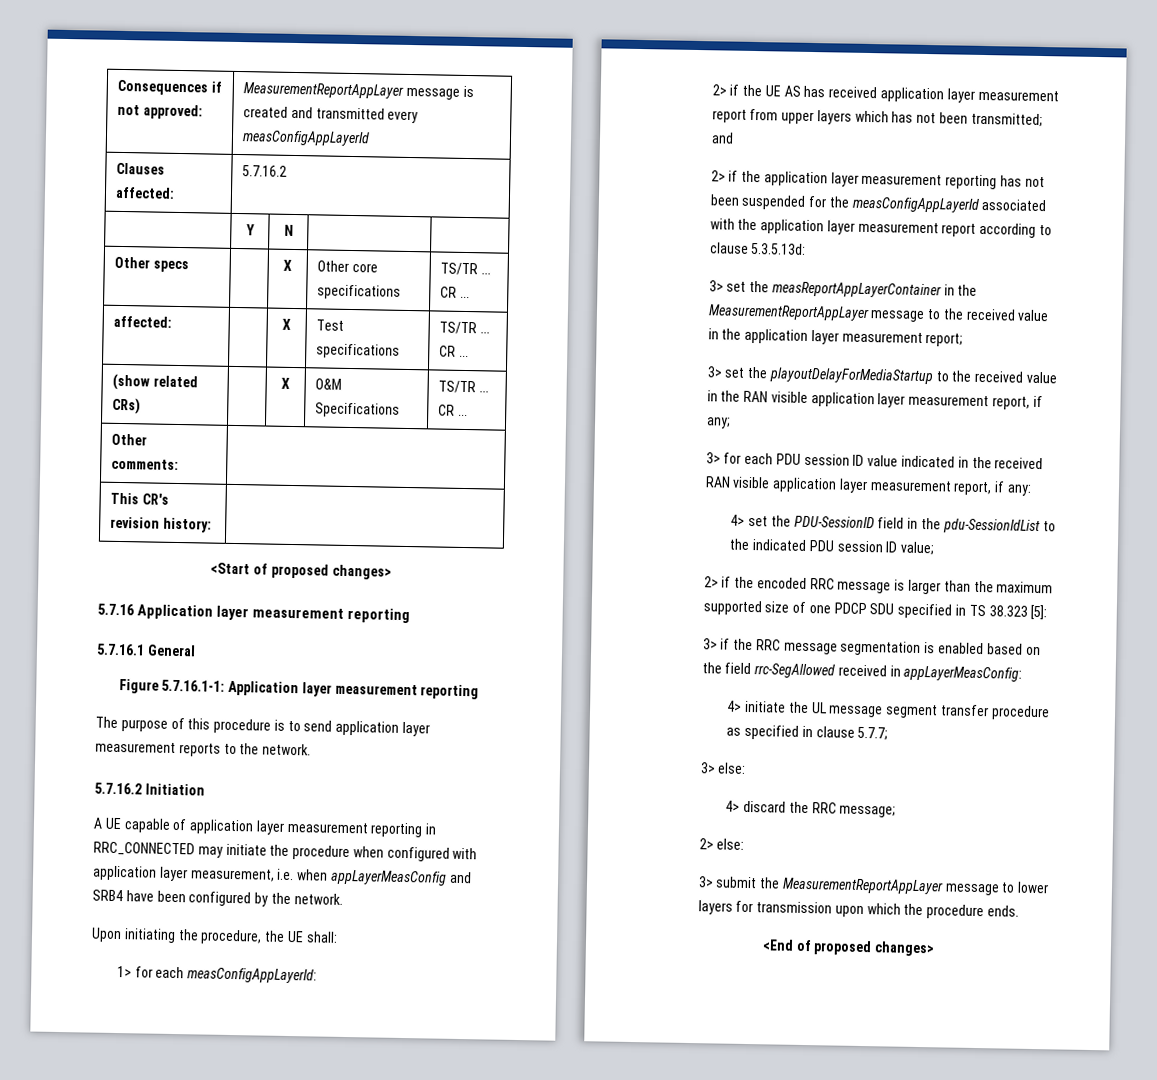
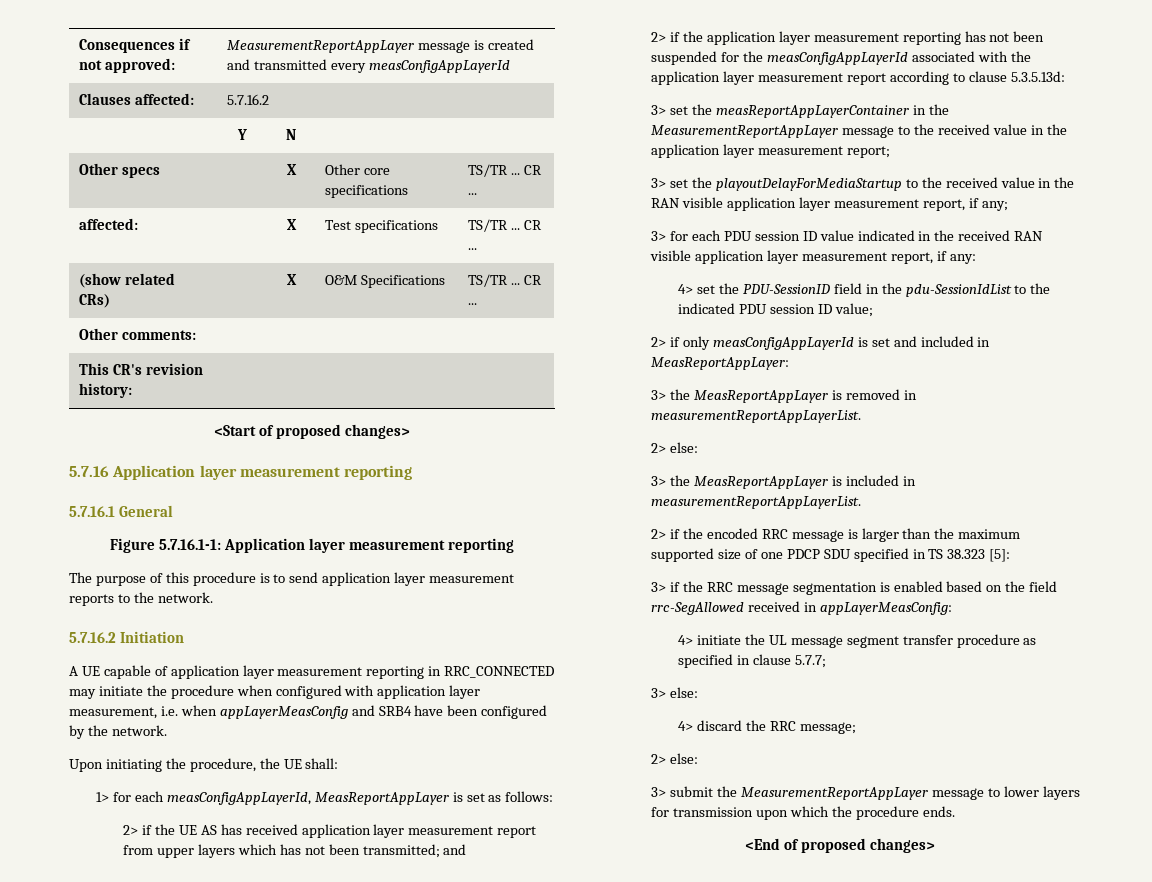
[187,967,318,984] measConfigAppLayerId: -> [166,791,554,805] measConfigAppLayerId, MeasReportAppLayer is set as follows:
(936, 548) none -> [651,336,991,350] [651,357,790,370] [651,389,917,403] [651,410,862,423] [651,442,699,453] [651,475,916,489] [651,496,862,509] // 2> if only measConfigAppLayerId is set and included in MeasReportAppLayer: // 3> the MeasReportAppLayer is removed in measurementReportAppLayerList. // 2> else: // 3> the MeasReportAppLayer is included in measurementReportAppLayerList.

